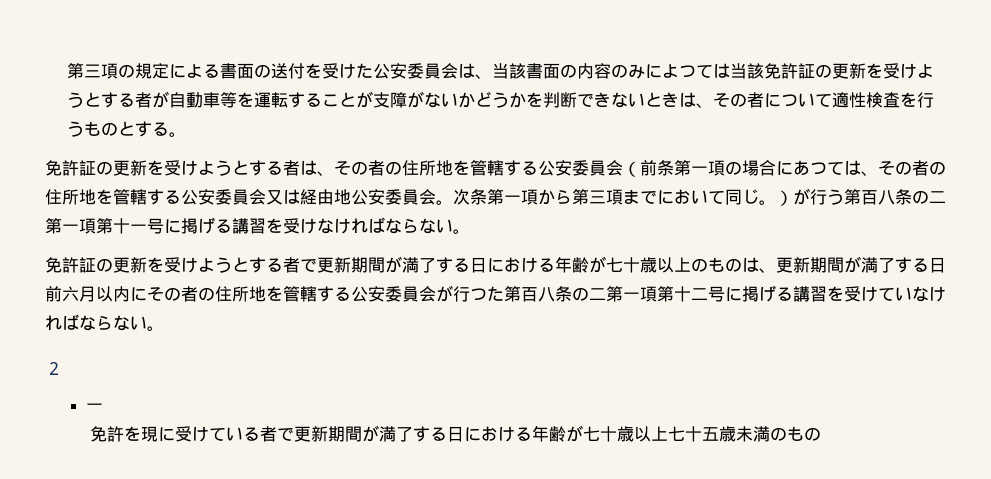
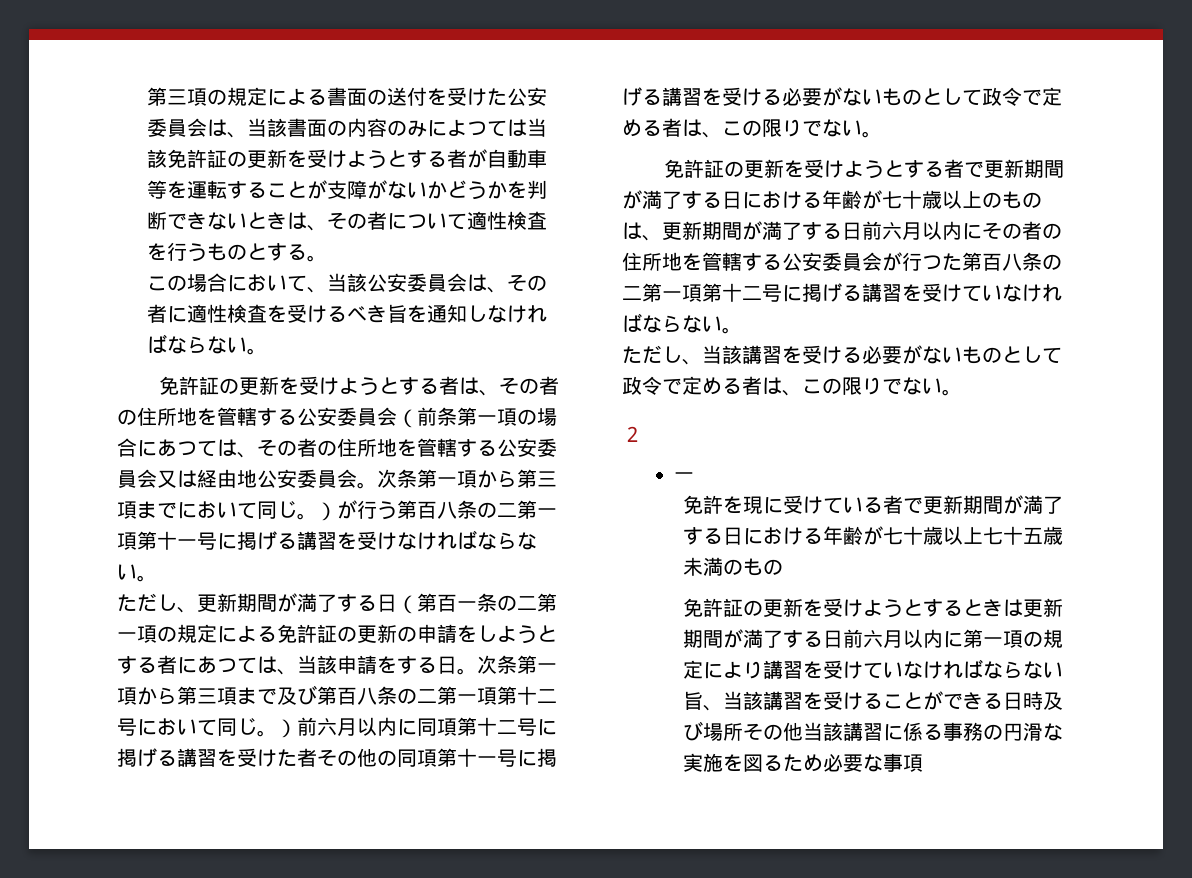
(187, 134) none -> [147,273,548,293] [147,304,548,323] [147,334,268,355] // この場合において、当該公安委員会は、その者に適性検査を受けるべき旨を通知しなければならない。
(470, 231) none -> [117,593,557,614] [117,624,557,644] [117,655,557,675] [117,685,557,705] [117,717,557,738] [117,748,557,767] [622,87,1062,106] [622,118,882,138] // ただし、更新期間が満了する日（第百一条の二第一項の規定による免許証の更新の申請をしようとする者にあつては、当該申請をする日。次条第一項から第三項まで及び第百八条の二第一項第十二号において同じ。）前六月以内に同項第十二号に掲げる講習を受けた者その他の同項第十一号に掲げる講習を受ける必要がないものとして政令で定める者は、この限りでない。
(164, 328) none -> [622,345,1062,365] [622,376,962,396] // ただし、当該講習を受ける必要がないものとして政令で定める者は、この限りでない。
(821, 434) none -> [682,598,1063,618] [682,629,1063,648] [682,659,1063,679] [682,691,1063,711] [682,721,1063,741] [682,753,923,772] // 免許証の更新を受けようとするときは更新期間が満了する日前六月以内に第一項の規定により講習を受けていなければならない旨、当該講習を受けることができる日時及び場所その他当該講習に係る事務の円滑な実施を図るため必要な事項

